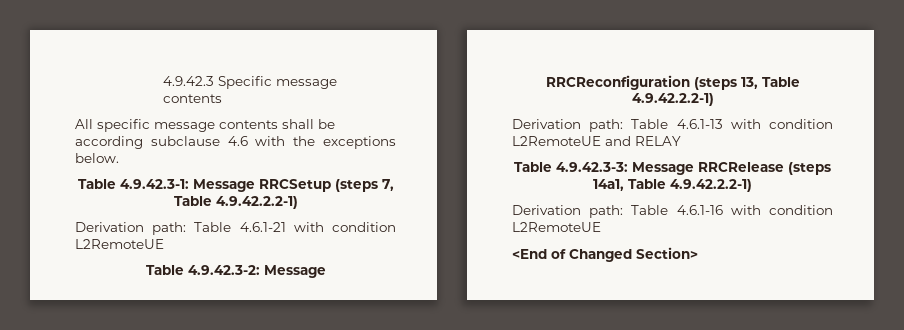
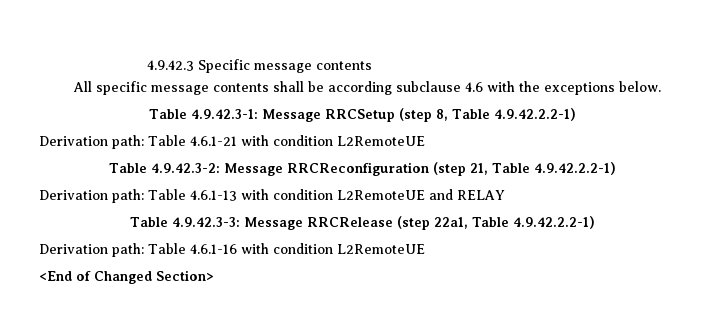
[334,179,394,192] (steps 7, -> [399,108,448,122] (step 8,
[693,77,758,90] (steps 13, -> [433,162,488,176] (step 21,
[788,162,831,175] [593,179,624,191] (steps 14a1, -> [396,216,468,230] (step 22a1,

